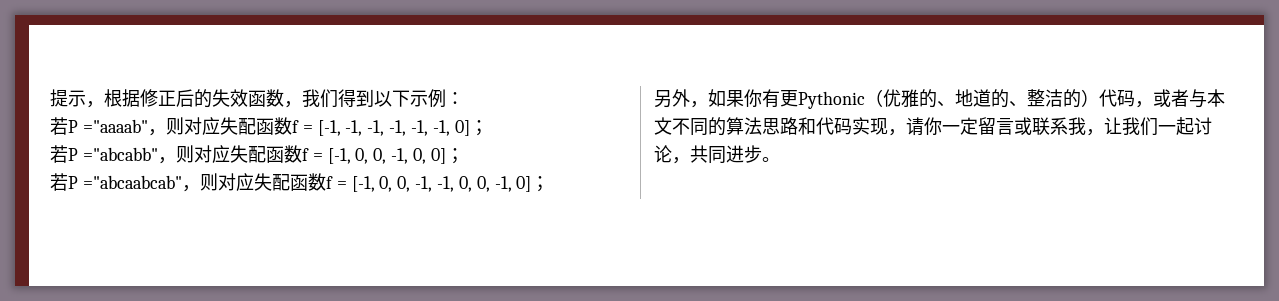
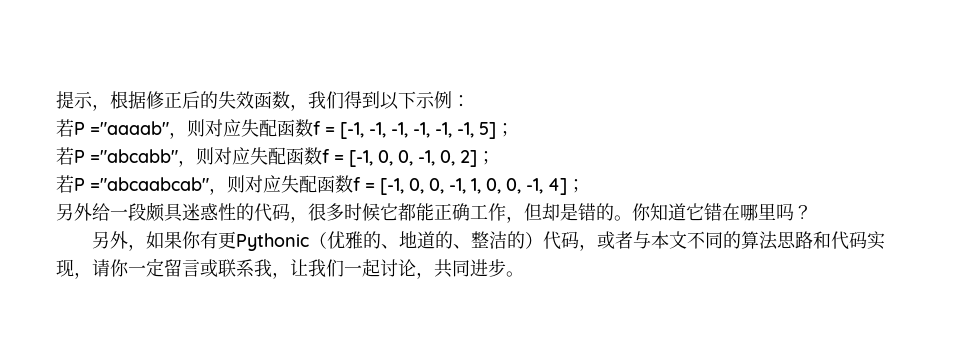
[454,120,470,136] 0] -> [479,122,496,139] 5]
[430,148,446,164] 0] -> [460,150,477,167] 2]
[437,176,550,192] -1, 0, 0, -1, 0]； -> [471,178,585,195] [56,202,812,223] 1, 0, 0, -1, 4]； // 另外给一段颇具迷惑性的代码，很多时候它都能正确工作，但却是错的。你知道它错在哪里吗？

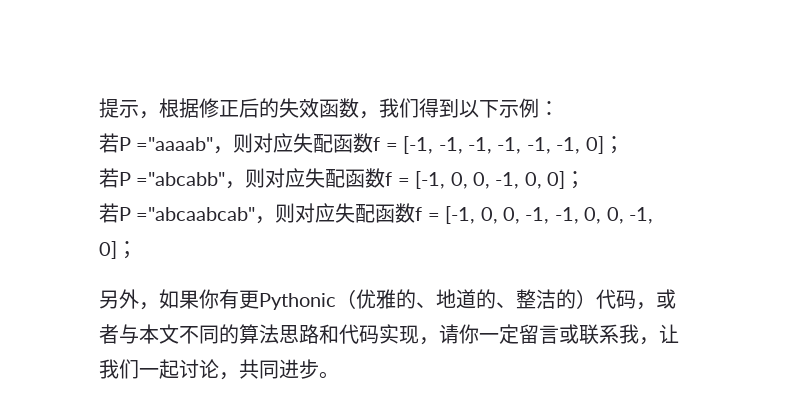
[479,122,496,139] 5] -> [585,136,604,154] 0]
[460,150,477,167] 2] -> [547,171,566,189] 0]
[471,178,585,195] [56,202,812,223] 1, 0, 0, -1, 4]； // 另外给一段颇具迷惑性的代码，很多时候它都能正确工作，但却是错的。你知道它错在哪里吗？ -> [554,207,653,224] [99,241,137,259] -1, 0, 0, -1, 0]；

